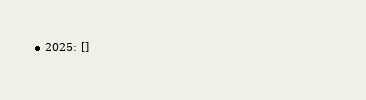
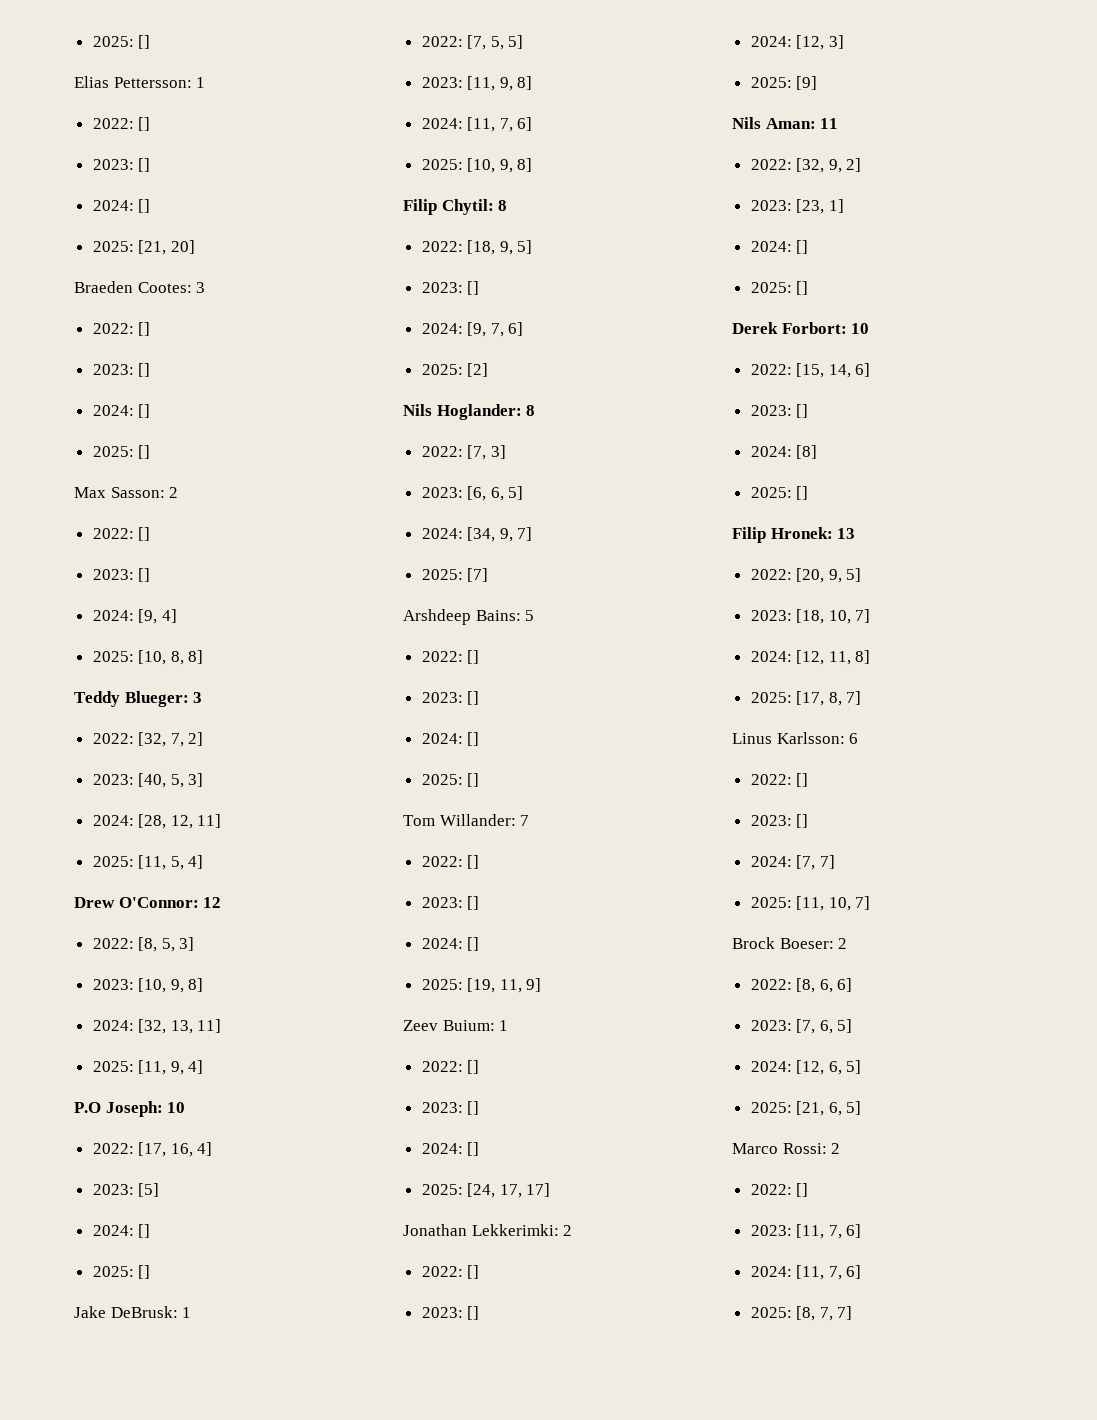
[45,42,90,52] 2025: [] -> [92,35,151,49] [74,76,206,88] [92,117,151,131] [92,158,151,172] [92,199,151,213] [92,240,195,255] [74,281,206,293] [92,322,151,336] [92,363,151,377] [92,404,151,418] [92,445,151,459] [74,487,179,498] [92,527,151,541] [92,568,151,582] [92,609,177,624] [92,650,204,665] [74,691,203,707] [92,732,204,747] [92,773,204,788] [92,814,222,829] [92,855,204,870] [74,897,222,908] [92,937,195,952] [92,978,204,993] [92,1019,222,1034] [92,1060,204,1075] [74,1101,186,1117] [92,1142,213,1157] [92,1183,160,1197] [92,1224,151,1238] [92,1265,151,1279] [74,1306,192,1318] [421,35,524,50] [421,76,533,91] [421,117,533,132] [421,158,533,173] [403,199,508,215] [421,240,533,255] [421,281,480,295] [421,322,524,337] [421,363,489,377] [403,404,536,420] [421,445,506,460] [421,486,524,501] [421,527,533,542] [421,568,489,582] [403,609,535,625] [421,650,480,664] [421,691,480,705] [421,732,480,746] [421,773,480,787] [403,814,530,826] [421,855,480,869] [421,896,480,910] [421,937,480,951] [421,978,542,993] [403,1020,509,1031] [421,1060,480,1074] [421,1101,480,1115] [421,1142,480,1156] [421,1183,551,1198] [403,1224,573,1236] [421,1265,480,1279] [421,1306,480,1320] [750,35,844,50] [750,76,818,90] [732,117,839,129] [750,158,862,173] [750,199,844,214] [750,240,809,254] [750,281,809,295] [732,322,870,334] [750,363,871,378] [750,404,809,418] [750,445,818,459] [750,486,809,500] [732,527,856,543] [750,568,862,583] [750,609,871,624] [750,650,871,665] [750,691,862,706] [732,732,859,744] [750,773,809,787] [750,814,809,828] [750,855,835,870] [750,896,871,911] [732,937,848,949] [750,978,853,993] [750,1019,853,1034] [750,1060,862,1075] [750,1101,862,1116] [732,1143,841,1154] [750,1183,809,1197] [750,1224,862,1239] [750,1265,862,1280] [750,1306,853,1321] 2025: [] // Elias Pettersson: 1 // 2022: [] // 2023: [] // 2024: [] // 2025: [21, 20] // Braeden Cootes: 3 // 2022: [] // 2023: [] // 2024: [] // 2025: [] // Max Sasson: 2 // 2022: [] // 2023: [] // 2024: [9, 4] // 2025: [10, 8, 8] // Teddy Blueger: 3 // 2022: [32, 7, 2] // 2023: [40, 5, 3] // 2024: [28, 12, 11] // 2025: [11, 5, 4] // Drew O'Connor: 12 // 2022: [8, 5, 3] // 2023: [10, 9, 8] // 2024: [32, 13, 11] // 2025: [11, 9, 4] // P.O Joseph: 10 // 2022: [17, 16, 4] // 2023: [5] // 2024: [] // 2025: [] // Jake DeBrusk: 1 // 2022: [7, 5, 5] // 2023: [11, 9, 8] // 2024: [11, 7, 6] // 2025: [10, 9, 8] // Filip Chytil: 8 // 2022: [18, 9, 5] // 2023: [] // 2024: [9, 7, 6] // 2025: [2] // Nils Hoglander: 8 // 2022: [7, 3] // 2023: [6, 6, 5] // 2024: [34, 9, 7] // 2025: [7] // Arshdeep Bains: 5 // 2022: [] // 2023: [] // 2024: [] // 2025: [] // Tom Willander: 7 // 2022: [] // 2023: [] // 2024: [] // 2025: [19, 11, 9] // Zeev Buium: 1 // 2022: [] // 2023: [] // 2024: [] // 2025: [24, 17, 17] // Jonathan Lekkerimki: 2 // 2022: [] // 2023: [] // 2024: [12, 3] // 2025: [9] // Nils Aman: 11 // 2022: [32, 9, 2] // 2023: [23, 1] // 2024: [] // 2025: [] // Derek Forbort: 10 // 2022: [15, 14, 6] // 2023: [] // 2024: [8] // 2025: [] // Filip Hronek: 13 // 2022: [20, 9, 5] // 2023: [18, 10, 7] // 2024: [12, 11, 8] // 2025: [17, 8, 7] // Linus Karlsson: 6 // 2022: [] // 2023: [] // 2024: [7, 7] // 2025: [11, 10, 7] // Brock Boeser: 2 // 2022: [8, 6, 6] // 2023: [7, 6, 5] // 2024: [12, 6, 5] // 2025: [21, 6, 5] // Marco Rossi: 2 // 2022: [] // 2023: [11, 7, 6] // 2024: [11, 7, 6] // 2025: [8, 7, 7]

